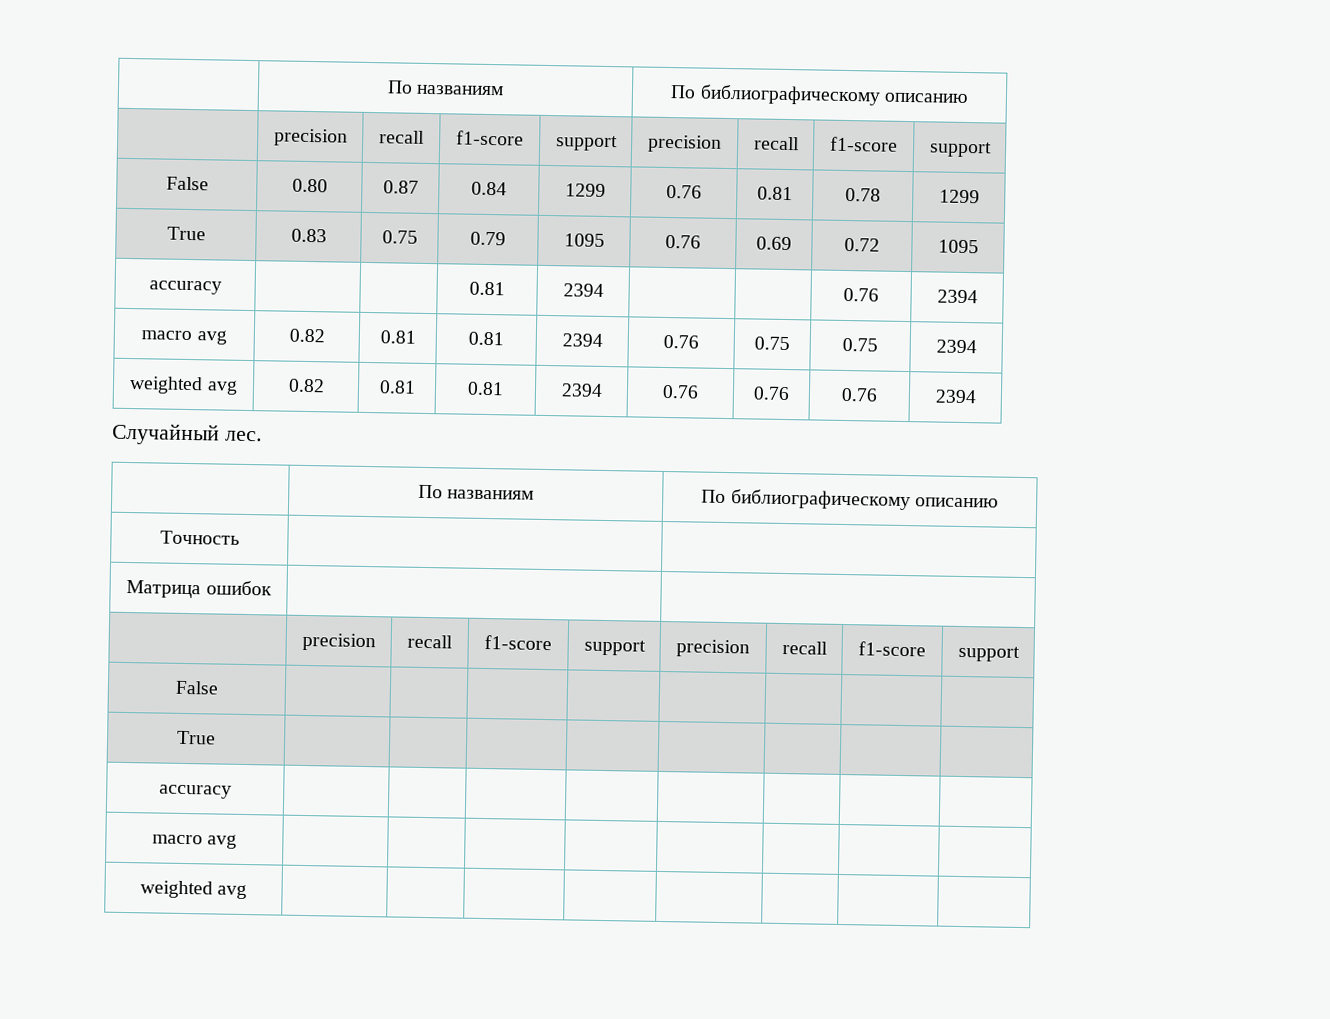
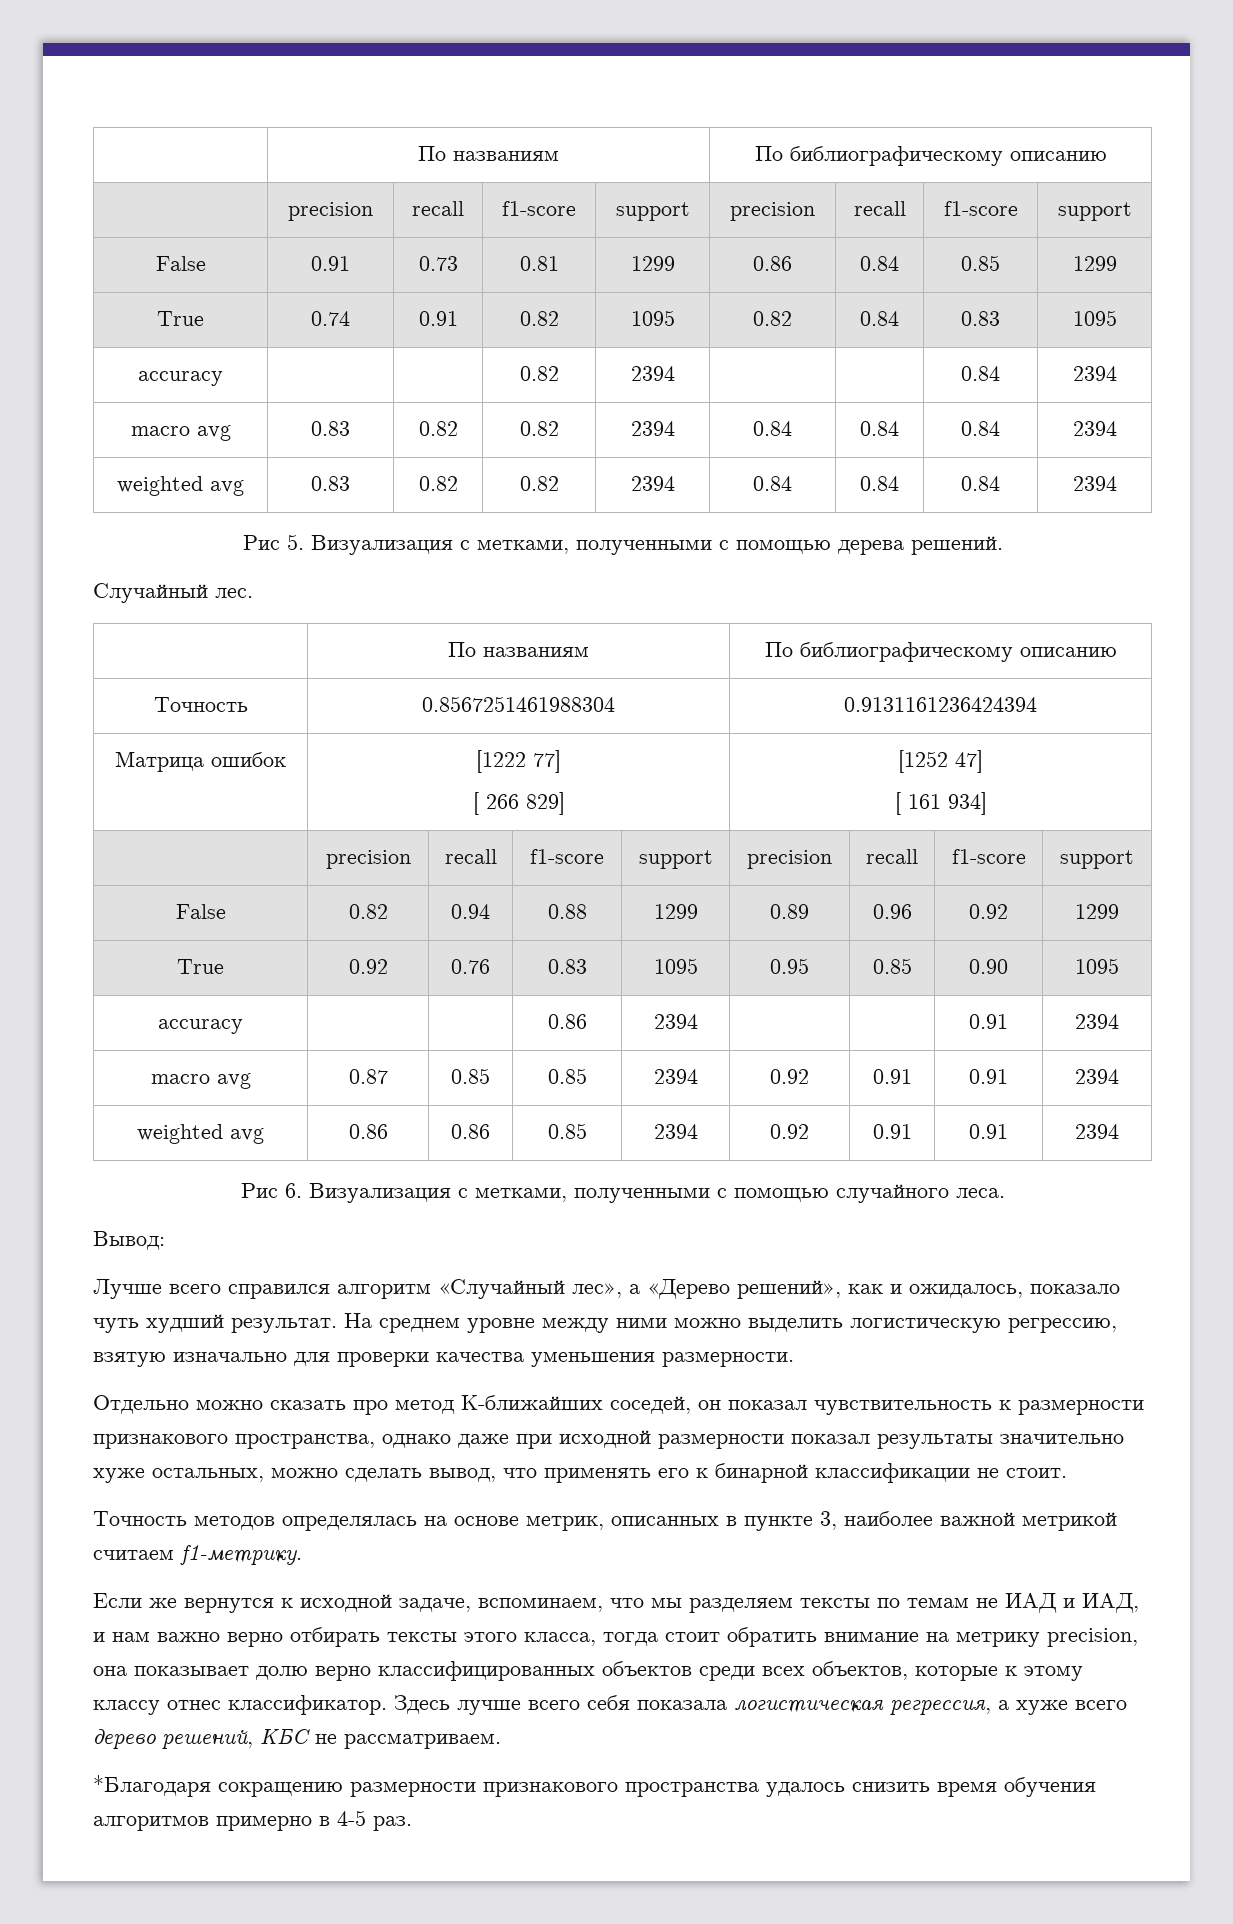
[291,178,328,193] [382,180,419,194] [471,181,507,196] [564,183,606,197] [665,184,702,199] [757,186,793,201] [844,187,881,202] [938,189,980,204] [166,226,206,241] [290,228,327,243] [381,230,418,244] [470,231,506,246] [563,233,605,247] [664,234,701,249] [756,236,792,251] [843,237,880,252] [937,239,979,254] [148,280,222,295] [469,281,505,296] [562,283,604,297] [842,287,879,302] [936,289,978,304] [141,330,227,345] [288,328,325,343] [379,330,416,344] [468,331,504,346] [561,333,603,347] [662,334,699,349] [754,336,790,351] [841,337,878,352] [935,339,977,354] [129,376,238,395] [287,378,325,393] [378,380,416,394] [467,381,504,396] [560,383,603,397] [661,384,699,399] [753,386,790,401] [840,387,878,402] [934,389,977,404] 0.80 | 0.87 | 0.84 | 1299 | 0.76 | 0.81 | 0.78 | 1299 // True | 0.83 | 0.75 | 0.79 | 1095 | 0.76 | 0.69 | 0.72 | 1095 // accuracy | | | 0.81 | 2394 | | | 0.76 | 2394 // macro avg | 0.82 | 0.81 | 0.81 | 2394 | 0.76 | 0.75 | 0.75 | 2394 // weighted avg | 0.82 | 0.81 | 0.81 | 2394 | 0.76 | 0.76 | 0.76 | 2394 -> [311,256,350,271] [418,256,458,271] [519,256,559,271] [630,256,675,271] [753,256,792,271] [860,256,899,271] [961,255,1000,271] [1072,256,1117,271] [157,311,204,326] [311,311,350,326] [418,311,458,326] [519,311,559,326] [630,310,675,326] [753,311,792,326] [860,311,899,326] [961,311,1000,326] [1072,310,1117,326] [138,371,223,386] [519,366,559,381] [630,366,675,381] [961,366,1000,381] [1072,366,1117,381] [130,425,231,441] [311,421,350,436] [418,421,458,436] [519,421,559,436] [630,421,675,436] [753,421,792,436] [860,421,899,436] [961,421,1000,436] [1072,421,1117,436] [117,476,244,496] [311,476,350,491] [418,476,458,491] [519,476,559,491] [630,476,675,491] [753,476,792,491] [860,476,899,491] [961,476,1000,491] [1072,476,1117,491] [242,534,1003,555] 0.91 | 0.73 | 0.81 | 1299 | 0.86 | 0.84 | 0.85 | 1299 // True | 0.74 | 0.91 | 0.82 | 1095 | 0.82 | 0.84 | 0.83 | 1095 // accuracy | | | 0.82 | 2394 | | | 0.84 | 2394 // macro avg | 0.83 | 0.82 | 0.82 | 2394 | 0.84 | 0.84 | 0.84 | 2394 // weighted avg | 0.83 | 0.82 | 0.82 | 2394 | 0.84 | 0.84 | 0.84 | 2394 // Рис 5. Визуализация с метками, полученными с помощью дерева решений.
(240, 537) | -> [422,696,615,712] [844,697,1037,712] 0.8567251461988304 | 0.9131161236424394
[301,632,376,652] [407,634,453,649] [484,634,552,651] [583,639,646,656] [675,639,750,658] [781,640,828,655] [857,641,926,657] [957,645,1020,662] [175,680,219,695] [177,730,216,745] [159,784,232,799] [151,834,238,849] [139,880,248,900] | // | precision | recall | f1-score | support | precision | recall | f1-score | support // False | | | | | | | | // True | | | | | | | | // accuracy | | | | | | | | // macro avg | | | | | | | | // weighted avg | | | | | | | | -> [476,750,561,773] [472,792,565,815] [898,750,983,773] [894,792,987,815] [325,850,411,869] [444,849,497,864] [530,849,604,864] [638,850,713,869] [747,850,832,869] [866,849,918,864] [951,849,1026,864] [1060,850,1134,869] [175,904,226,919] [348,904,388,919] [451,904,490,919] [547,904,587,919] [653,904,698,919] [770,904,809,919] [872,904,912,919] [969,904,1008,919] [1075,904,1119,919] [177,959,224,974] [348,959,388,974] [451,959,490,974] [547,959,587,974] [653,958,698,974] [770,958,809,974] [872,958,912,974] [969,959,1008,974] [1075,958,1119,974] [158,1019,243,1034] [547,1014,587,1029] [653,1014,698,1029] [969,1014,1008,1029] [1075,1014,1119,1029] [150,1073,251,1089] [348,1069,388,1084] [451,1068,490,1084] [547,1068,587,1084] [653,1069,698,1084] [770,1069,809,1084] [872,1069,912,1084] [969,1069,1008,1084] [1075,1069,1119,1084] [137,1124,264,1144] [348,1124,388,1139] [451,1124,490,1139] [547,1123,587,1139] [653,1124,698,1139] [770,1124,809,1139] [872,1124,912,1139] [969,1124,1008,1139] [1075,1124,1119,1139] [240,1183,1005,1203] [93,1231,165,1250] [93,1279,1120,1299] [93,1313,1117,1333] [93,1352,794,1367] [93,1395,1144,1415] [93,1430,1124,1449] [93,1463,1067,1483] [93,1511,1117,1531] [93,1545,302,1566] [93,1593,1139,1613] [93,1627,1138,1647] [93,1661,1083,1681] [93,1695,1127,1716] [93,1729,501,1750] [93,1775,1096,1797] [93,1810,412,1831] [1222 77] // [ 266 829] | [1252 47] // [ 161 934] // | precision | recall | f1-score | support | precision | recall | f1-score | support // False | 0.82 | 0.94 | 0.88 | 1299 | 0.89 | 0.96 | 0.92 | 1299 // True | 0.92 | 0.76 | 0.83 | 1095 | 0.95 | 0.85 | 0.90 | 1095 // accuracy | | | 0.86 | 2394 | | | 0.91 | 2394 // macro avg | 0.87 | 0.85 | 0.85 | 2394 | 0.92 | 0.91 | 0.91 | 2394 // weighted avg | 0.86 | 0.86 | 0.85 | 2394 | 0.92 | 0.91 | 0.91 | 2394 // Рис 6. Визуализация с метками, полученными с помощью случайного леса. // Вывод: // Лучше всего справился алгоритм «Случайный лес», а «Дерево решений», как и ожидалось, показало чуть худший результат. На среднем уровне между ними можно выделить логистическую регрессию, взятую изначально для проверки качества уменьшения размерности. // Отдельно можно сказать про метод К-ближайших соседей, он показал чувствительность к размерности признакового пространства, однако даже при исходной размерности показал результаты значительно хуже остальных, можно сделать вывод, что применять его к бинарной классификации не стоит. // Точность методов определялась на основе метрик, описанных в пункте 3, наиболее важной метрикой считаем f1-метрику. // Если же вернутся к исходной задаче, вспоминаем, что мы разделяем тексты по темам не ИАД и ИАД, и нам важно верно отбирать тексты этого класса, тогда стоит обратить внимание на метрику precision, она показывает долю верно классифицированных объектов среди всех объектов, которые к этому классу отнес классификатор. Здесь лучше всего себя показала логистическая регрессия, а хуже всего дерево решений, КБС не рассматриваем. // *Благодаря сокращению размерности признакового пространства удалось снизить время обучения алгоритмов примерно в 4-5 раз.

